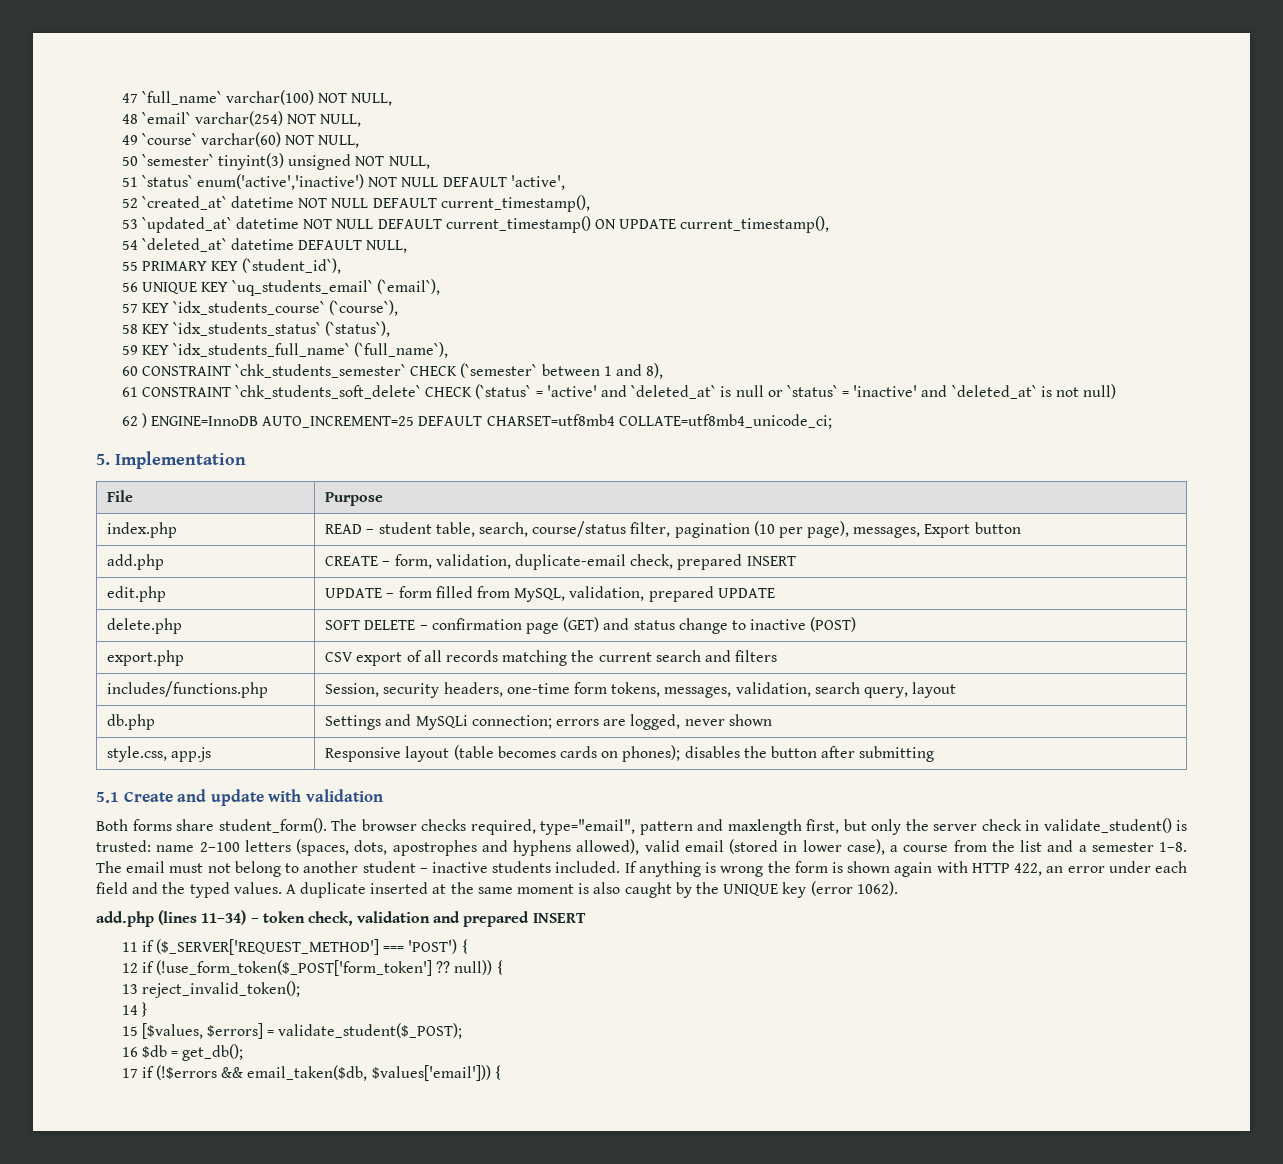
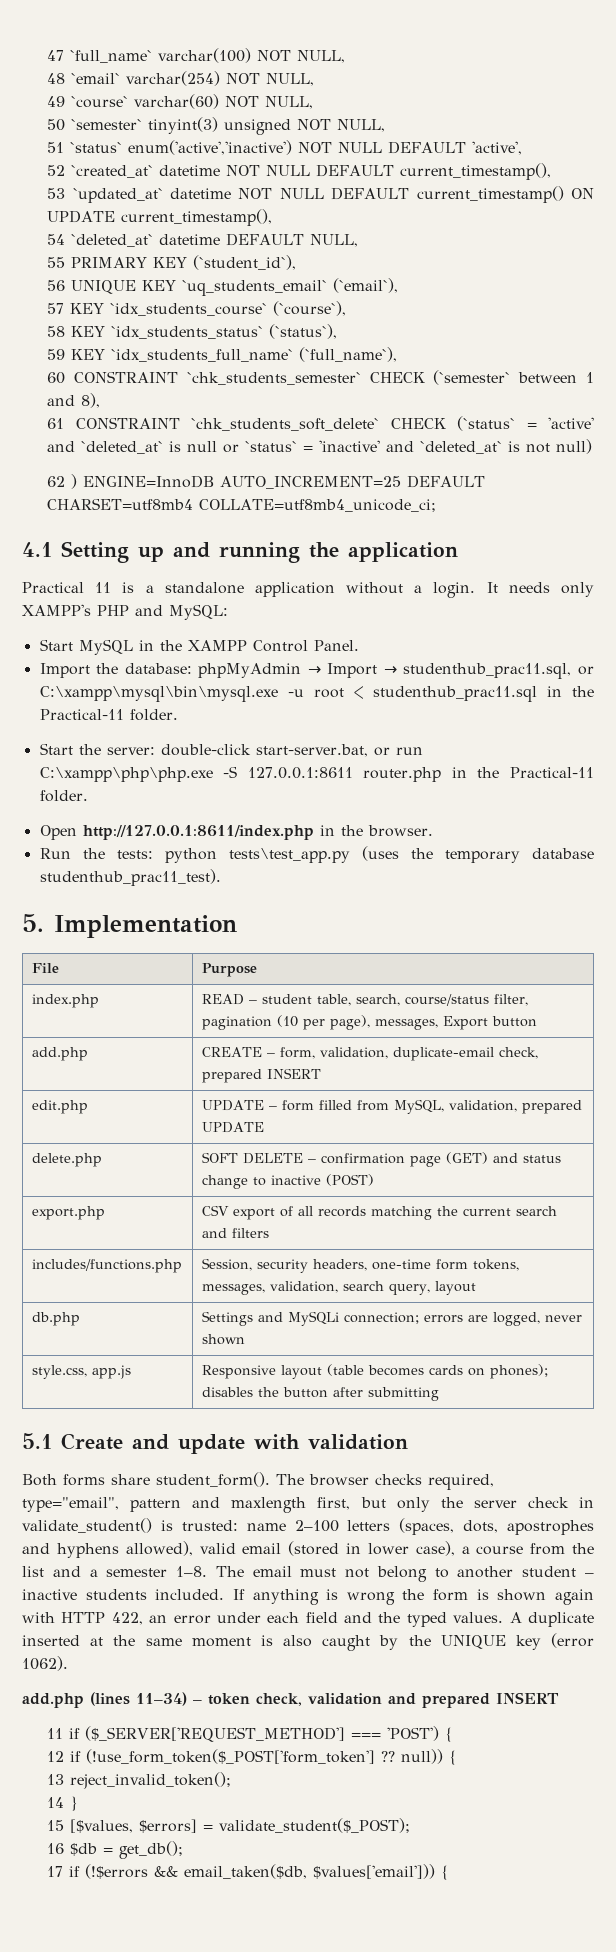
(832, 421) none -> [22,541,458,563] [22,582,594,598] [22,604,228,620] [39,639,359,655] [39,663,594,679] [39,686,594,702] [39,709,178,721] [39,743,423,757] [39,766,594,782] [39,790,88,802] [39,825,433,840] [39,846,594,863] [39,869,221,886] // 4.1 Setting up and running the application // Practical 11 is a standalone application without a login. It needs only XAMPP's PHP and MySQL: // Start MySQL in the XAMPP Control Panel. // Import the database: phpMyAdmin → Import → studenthub_prac11.sql, or C:\xampp\mysql\bin\mysql.exe -u root < studenthub_prac11.sql in the Practical-11 folder. // Start the server: double-click start-server.bat, or run C:\xampp\php\php.exe -S 127.0.0.1:8611 router.php in the Practical-11 folder. // Open http://127.0.0.1:8611/index.php in the browser. // Run the tests: python tests\test_app.py (uses the temporary database studenthub_prac11_test).

